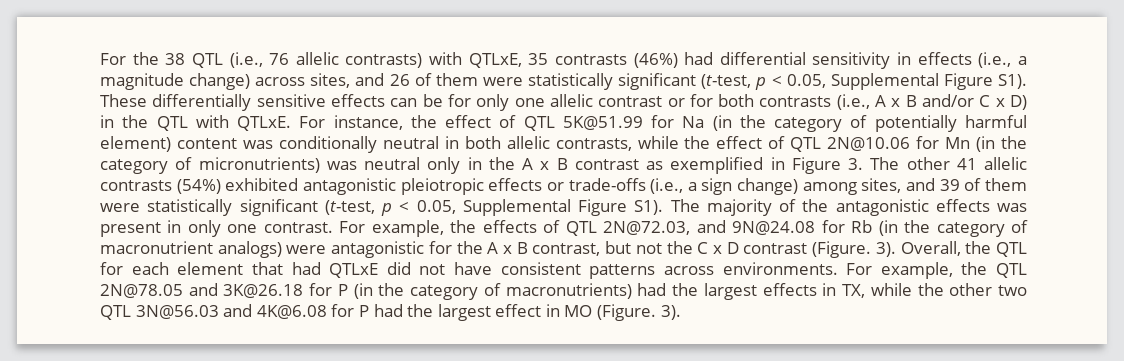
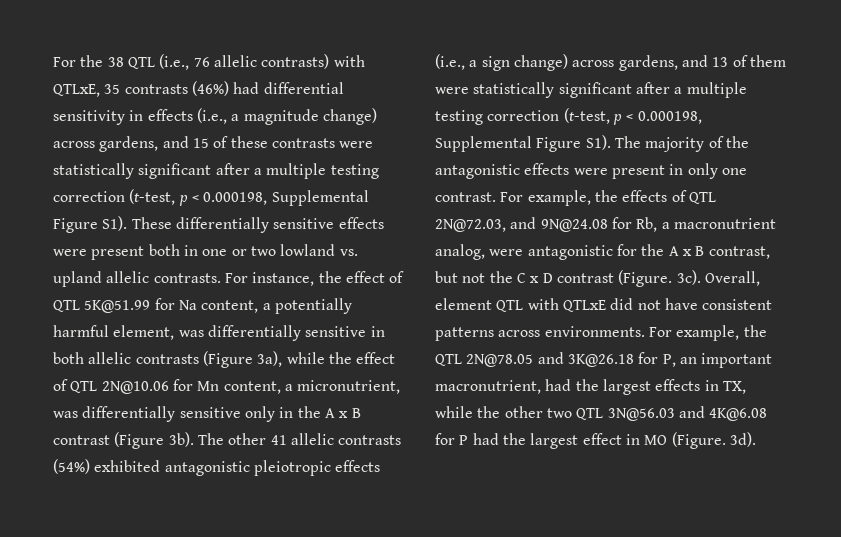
[310,73,826,90] sites, and 26 of them were statistically significant (t-test, p < 0.05, -> [99,136,374,152] [53,163,379,179] [53,189,268,206] gardens, and 15 of these contrasts were statistically significant after a multiple testing correction (t-test, p < 0.000198,
[390,94,1028,111] [100,115,292,131] can be for only one allelic contrast or for both contrasts (i.e., A x B and/or C x D) in the QTL with QTLxE. -> [53,244,358,260] [53,271,221,287] were present both in one or two lowland vs. upland allelic contrasts.
[712,115,1028,132] [100,136,632,153] (in the category of potentially harmful element) content was conditionally neutral in both allelic contrasts, -> [201,298,352,314] [53,325,385,341] [53,351,283,368] content, a potentially harmful element, was differentially sensitive in both allelic contrasts (Figure 3a),
[976,136,1028,152] [100,157,420,174] (in the category of micronutrients) was neutral -> [223,380,401,394] [53,406,241,422] content, a micronutrient, was differentially sensitive
[646,157,863,174] as exemplified in Figure 3. -> [114,432,194,449] (Figure 3b).
[546,178,646,191] or trade-offs -> (381, 466) none
[802,178,1027,195] [100,199,456,216] among sites, and 39 of them were statistically significant (t-test, p < 0.05, -> [572,55,786,71] [435,82,747,98] [435,108,702,125] across gardens, and 13 of them were statistically significant after a multiple testing correction (t-test, p < 0.000198,
[997,203,1027,212] was -> [573,168,608,175] were
[851,220,1029,237] [100,241,282,258] Rb (in the category of macronutrient analogs) -> [636,217,776,232] [435,244,485,260] Rb, a macronutrient analog,
[875,241,1027,257] [100,262,321,275] 3). Overall, the QTL for each element that had -> [676,270,760,286] [435,298,559,312] 3c). Overall, element QTL with
[337,283,632,300] P (in the category of macronutrients) -> [662,353,773,368] [435,380,541,394] P, an important macronutrient,
[660,305,681,320] 3). -> [729,432,756,447] 3d).

